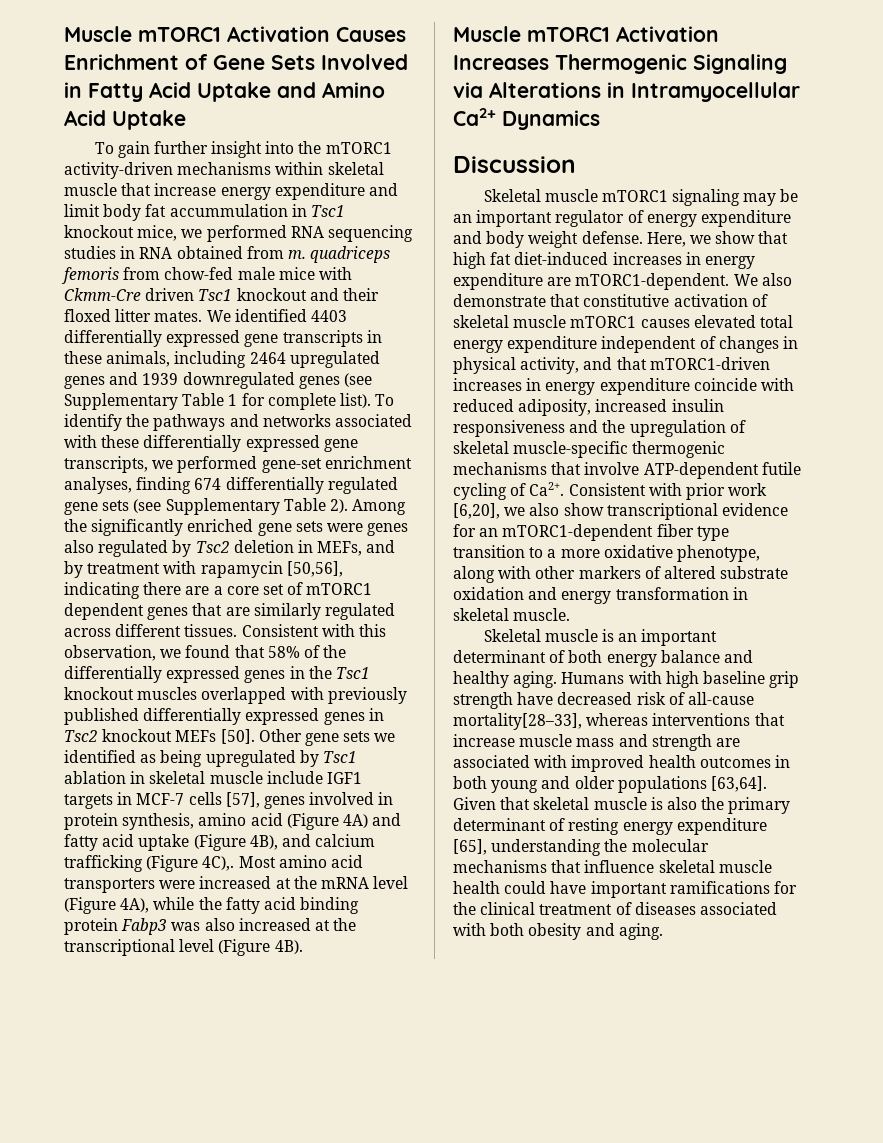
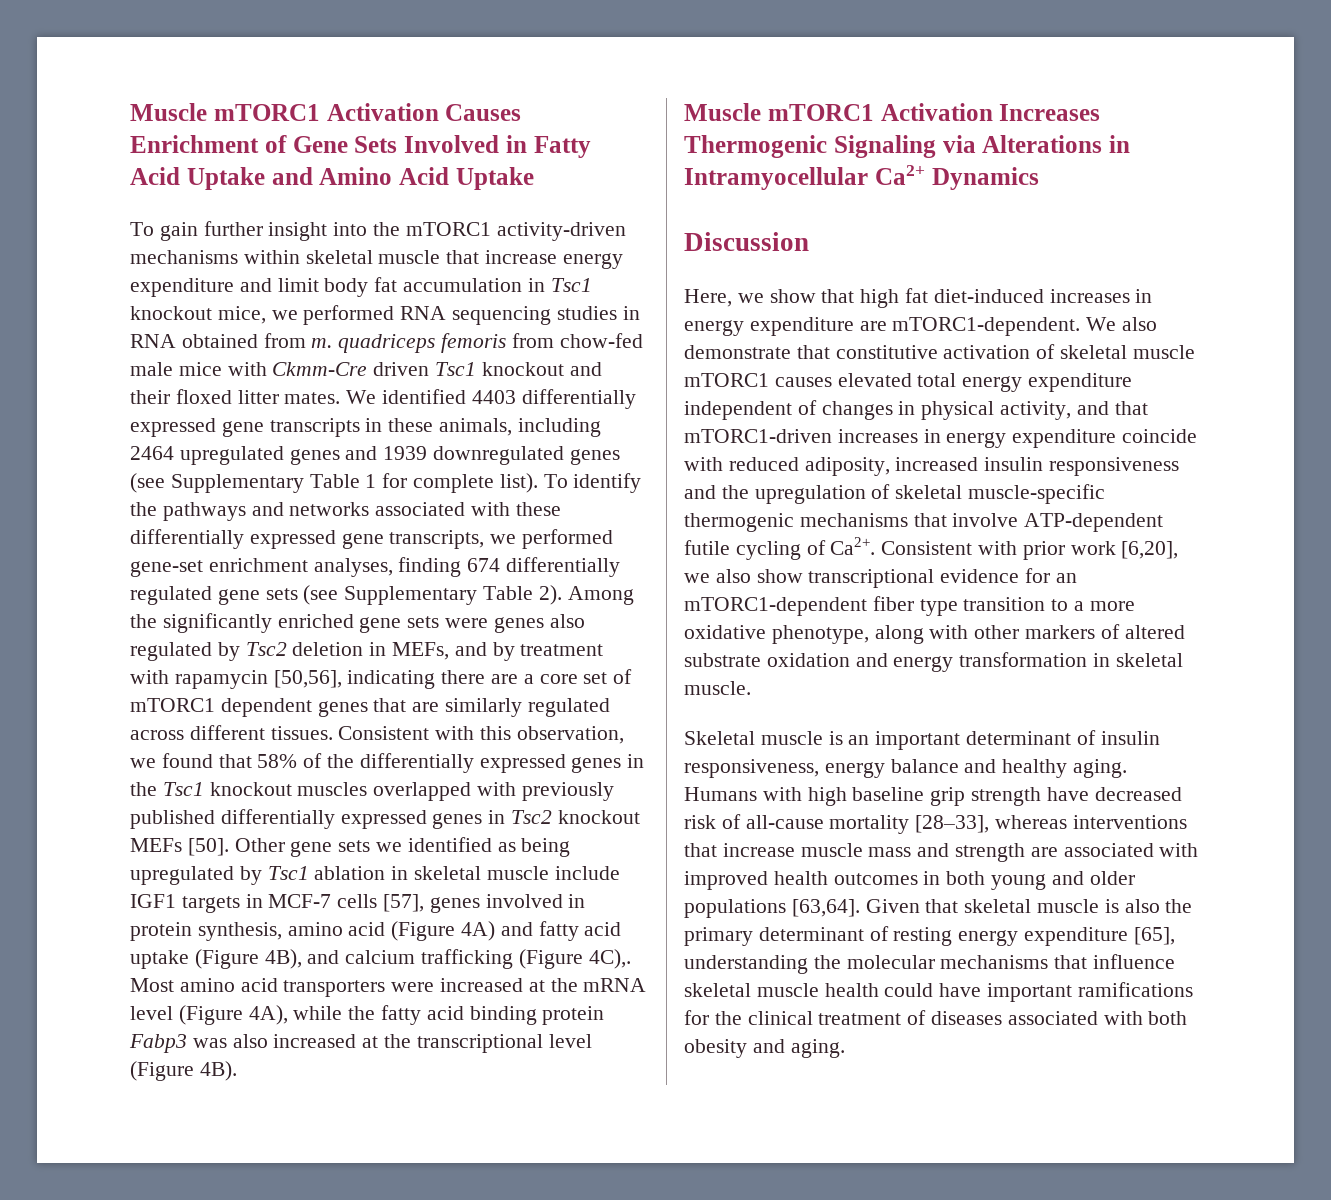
[169,204,288,217] accummulation -> [403,278,523,292] accumulation
[483,189,799,206] [453,210,791,227] [453,231,643,248] Skeletal muscle mTORC1 signaling may be an important regulator of energy expenditure and body weight defense. -> (809, 241) none
[568,650,603,663] both -> [1100,731,1160,745] [684,759,819,778] insulin responsiveness,
[453,713,582,730] mortality[28–33], -> [829,815,990,834] mortality [28–33],

